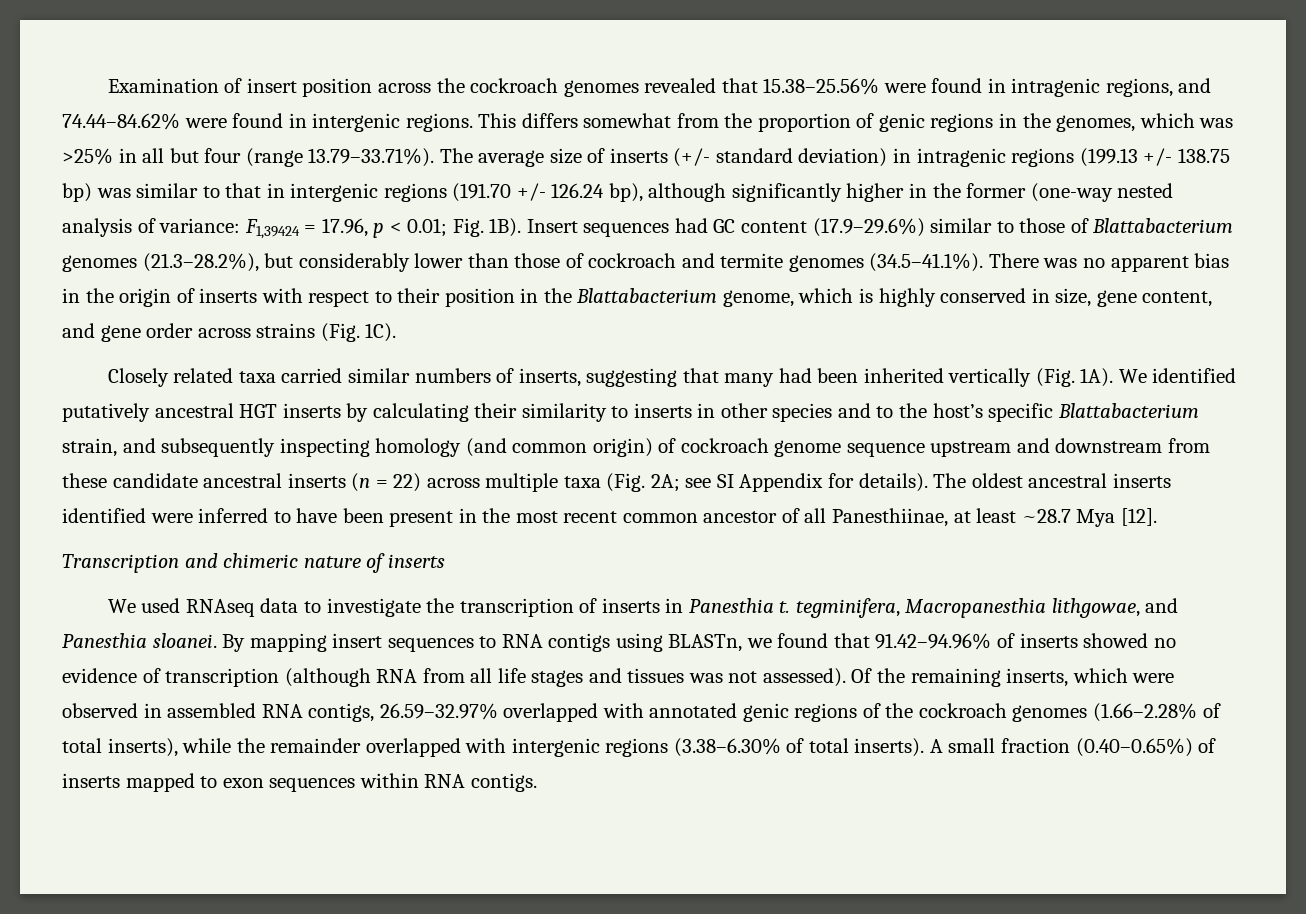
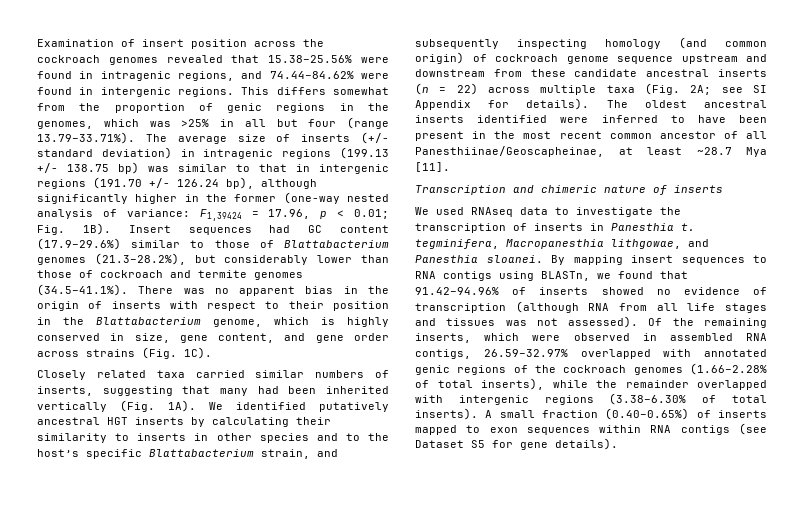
[832,508,949,527] Panesthiinae, -> [415,146,604,157] Panesthiinae/Geoscapheinae,
[1120,508,1157,526] [12]. -> [415,162,450,172] [11].
[470,773,537,792] contigs. -> [680,423,767,435] [415,438,618,450] contigs (see Dataset S5 for gene details).

